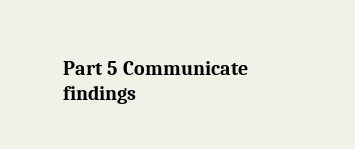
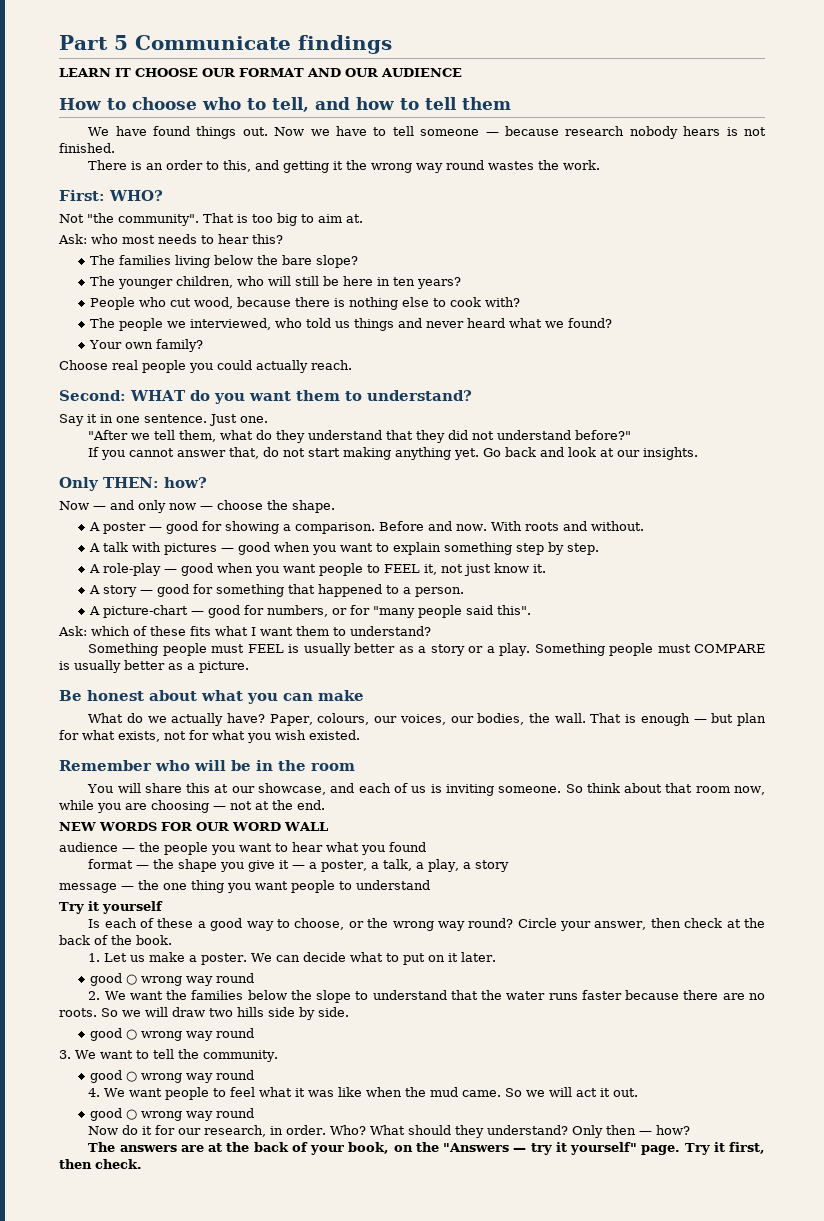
(136, 94) none -> [59,68,462,77] [59,97,511,112] [88,126,766,139] [59,143,115,153] [88,160,601,173] [59,190,163,201] [59,213,363,226] [58,234,283,244] [90,255,359,268] [90,276,462,289] [90,297,521,310] [90,318,613,331] [89,339,204,352] [59,360,352,373] [59,390,472,404] [59,414,268,426] [88,430,632,443] [88,447,699,460] [59,477,207,491] [59,500,335,513] [89,521,645,534] [89,542,600,555] [89,563,547,576] [89,584,465,597] [89,605,532,618] [58,626,431,636] [88,643,766,656] [59,660,249,673] [59,690,364,704] [88,713,766,726] [59,730,360,743] [59,760,355,771] [87,783,766,796] [59,800,325,813] [59,822,328,831] [59,842,426,855] [88,859,510,872] [59,880,430,893] [59,901,163,914] [88,918,766,931] [59,935,172,945] [88,952,497,965] [90,973,255,986] [88,990,765,1003] [59,1007,349,1020] [90,1028,255,1041] [59,1049,278,1062] [90,1070,255,1083] [88,1087,639,1100] [90,1108,255,1121] [88,1125,691,1138] [88,1142,766,1155] [59,1159,142,1169] // LEARN IT CHOOSE OUR FORMAT AND OUR AUDIENCE // How to choose who to tell, and how to tell them // We have found things out. Now we have to tell someone — because research nobody hears is not finished. // There is an order to this, and getting it the wrong way round wastes the work. // First: WHO? // Not "the community". That is too big to aim at. // Ask: who most needs to hear this? // The families living below the bare slope? // The younger children, who will still be here in ten years? // People who cut wood, because there is nothing else to cook with? // The people we interviewed, who told us things and never heard what we found? // Your own family? // Choose real people you could actually reach. // Second: WHAT do you want them to understand? // Say it in one sentence. Just one. // "After we tell them, what do they understand that they did not understand before?" // If you cannot answer that, do not start making anything yet. Go back and look at our insights. // Only THEN: how? // Now — and only now — choose the shape. // A poster — good for showing a comparison. Before and now. With roots and without. // A talk with pictures — good when you want to explain something step by step. // A role-play — good when you want people to FEEL it, not just know it. // A story — good for something that happened to a person. // A picture-chart — good for numbers, or for "many people said this". // Ask: which of these fits what I want them to understand? // Something people must FEEL is usually better as a story or a play. Something people must COMPARE is usually better as a picture. // Be honest about what you can make // What do we actually have? Paper, colours, our voices, our bodies, the wall. That is enough — but plan for what exists, not for what you wish existed. // Remember who will be in the room // You will share this at our showcase, and each of us is inviting someone. So think about that room now, while you are choosing — not at the end. // NEW WORDS FOR OUR WORD WALL // audience — the people you want to hear what you found // format — the shape you give it — a poster, a talk, a play, a story // message — the one thing you want people to understand // Try it yourself // Is each of these a good way to choose, or the wrong way round? Circle your answer, then check at the back of the book. // 1. Let us make a poster. We can decide what to put on it later. // good ○ wrong way round // 2. We want the families below the slope to understand that the water runs faster because there are no roots. So we will draw two hills side by side. // good ○ wrong way round // 3. We want to tell the community. // good ○ wrong way round // 4. We want people to feel what it was like when the mud came. So we will act it out. // good ○ wrong way round // Now do it for our research, in order. Who? What should they understand? Only then — how? // The answers are at the back of your book, on the "Answers — try it yourself" page. Try it first, then check.

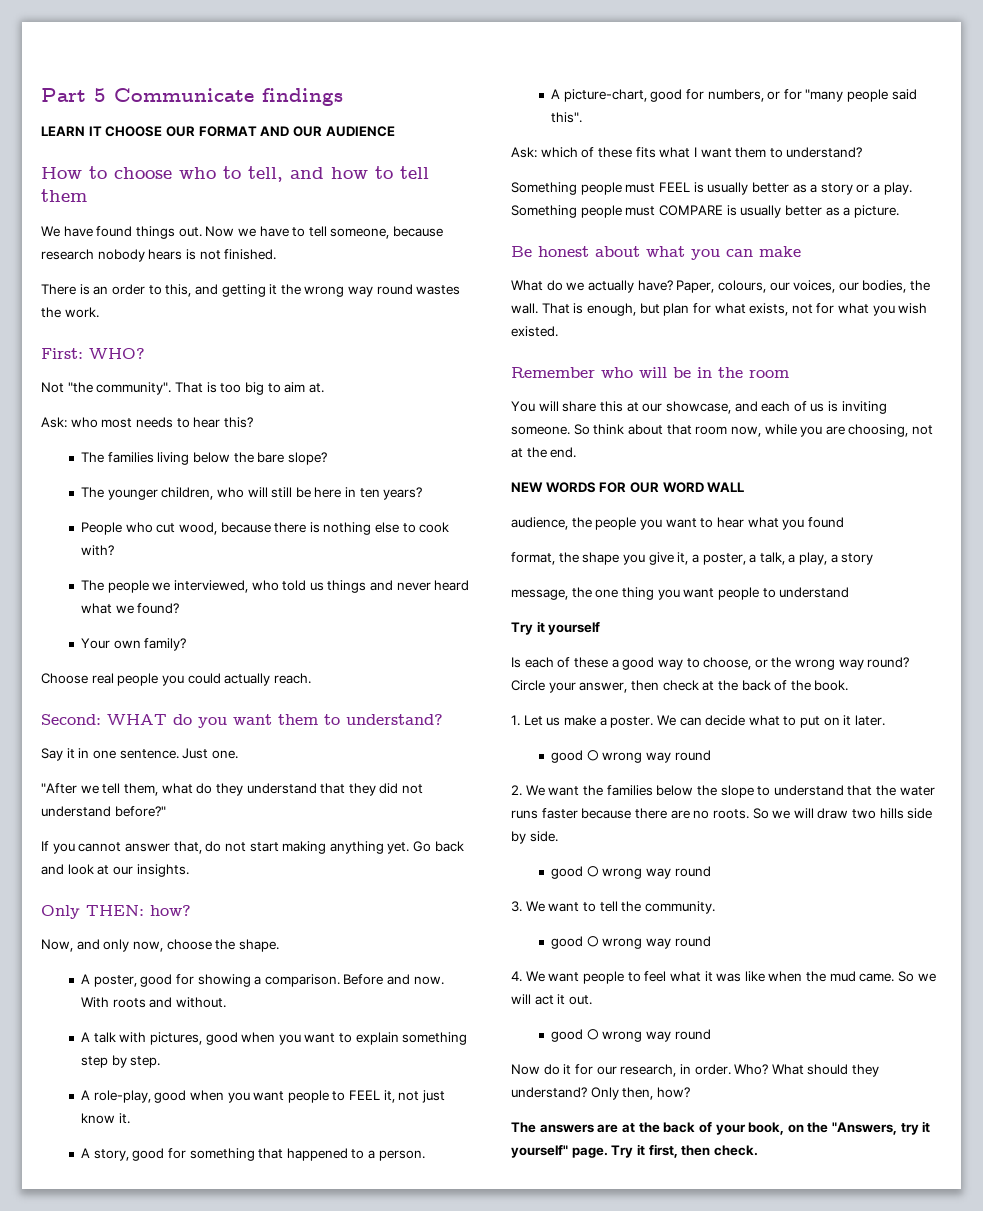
[420,129,499,136] someone — -> [330,228,390,239] someone,
[59,500,213,513] Now — and only now — -> [41,939,163,952] Now, and only now,
[103,522,163,534] poster — -> [93,975,137,987] poster,
[164,543,235,555] pictures — -> [149,1032,202,1045] pictures,
[103,563,178,576] role-play — -> [93,1090,151,1103] role-play,
[103,585,154,597] story — -> [93,1149,129,1161] story,
[103,605,205,618] picture-chart — -> [563,89,647,102] picture-chart,
[640,713,707,726] enough — -> [586,303,636,316] enough,
[151,800,226,813] choosing — -> [848,424,909,437] choosing,
[59,842,135,852] audience — -> [511,517,568,530] audience,
[88,859,150,869] format — -> [511,552,555,565] format,
[279,860,306,869] it — -> [677,552,689,565] it,
[59,883,134,893] message — -> [511,589,568,600] message,
[606,1125,653,1135] then — -> [622,1087,654,1100] then,
[442,1143,527,1152] "Answers — -> [832,1122,898,1135] "Answers,

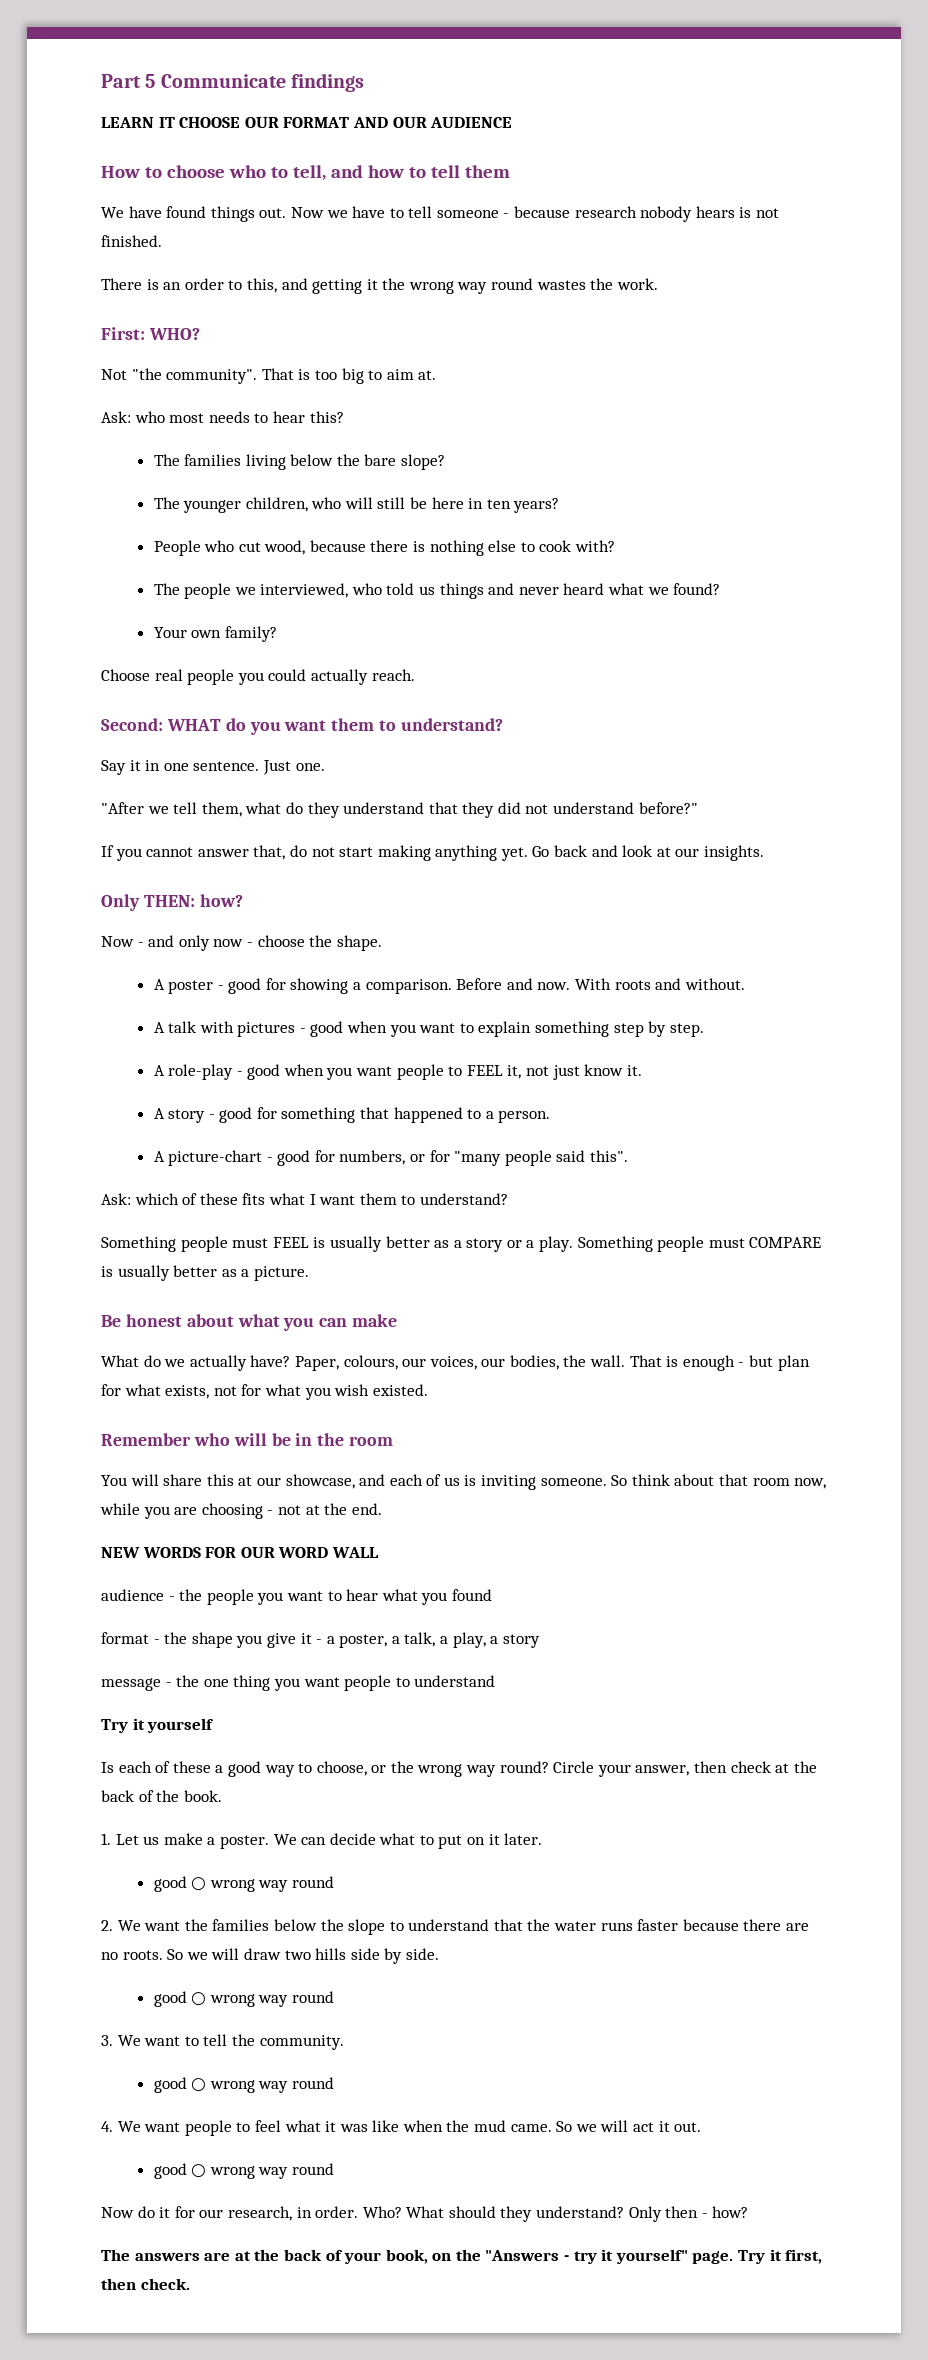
[330,228,390,239] someone, -> [436,210,510,218] someone -
[41,939,163,952] Now, and only now, -> [101,935,253,951] Now - and only now -
[93,975,137,987] poster, -> [168,980,224,994] poster -
[149,1032,202,1045] pictures, -> [237,1022,306,1037] pictures -
[93,1090,151,1103] role-play, -> [168,1064,243,1080] role-play -
[93,1149,129,1161] story, -> [168,1109,215,1123] story -
[563,89,647,102] picture-chart, -> [168,1150,273,1166] picture-chart -
[586,303,636,316] enough, -> [682,1355,745,1371] enough -
[848,424,909,437] choosing, -> [201,1503,274,1519] choosing -
[511,517,568,530] audience, -> [101,1589,175,1601] audience -
[511,552,555,565] format, -> [101,1632,160,1644] format -
[677,552,689,565] it, -> [300,1633,323,1644] it -
[511,589,568,600] message, -> [101,1678,172,1691] message -
[622,1087,654,1100] then, -> [665,2206,708,2218] then -
[832,1122,898,1135] "Answers, -> [485,2250,570,2261] "Answers -

